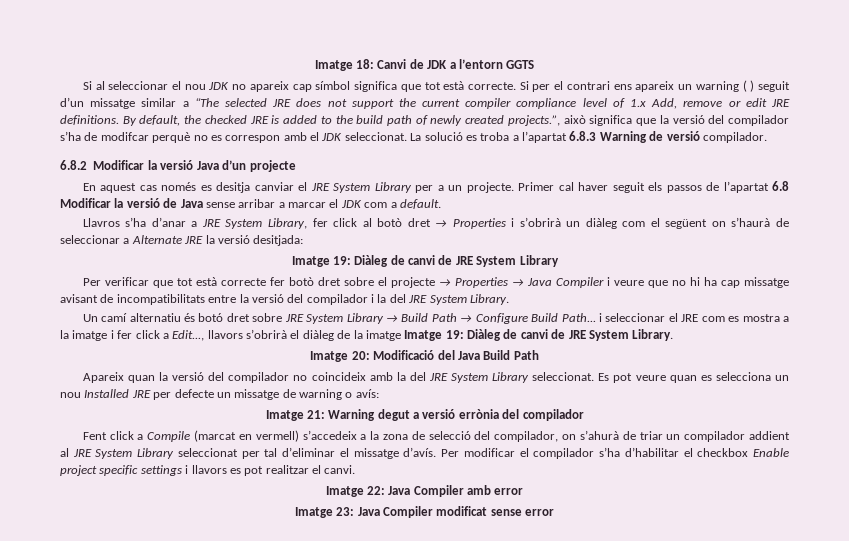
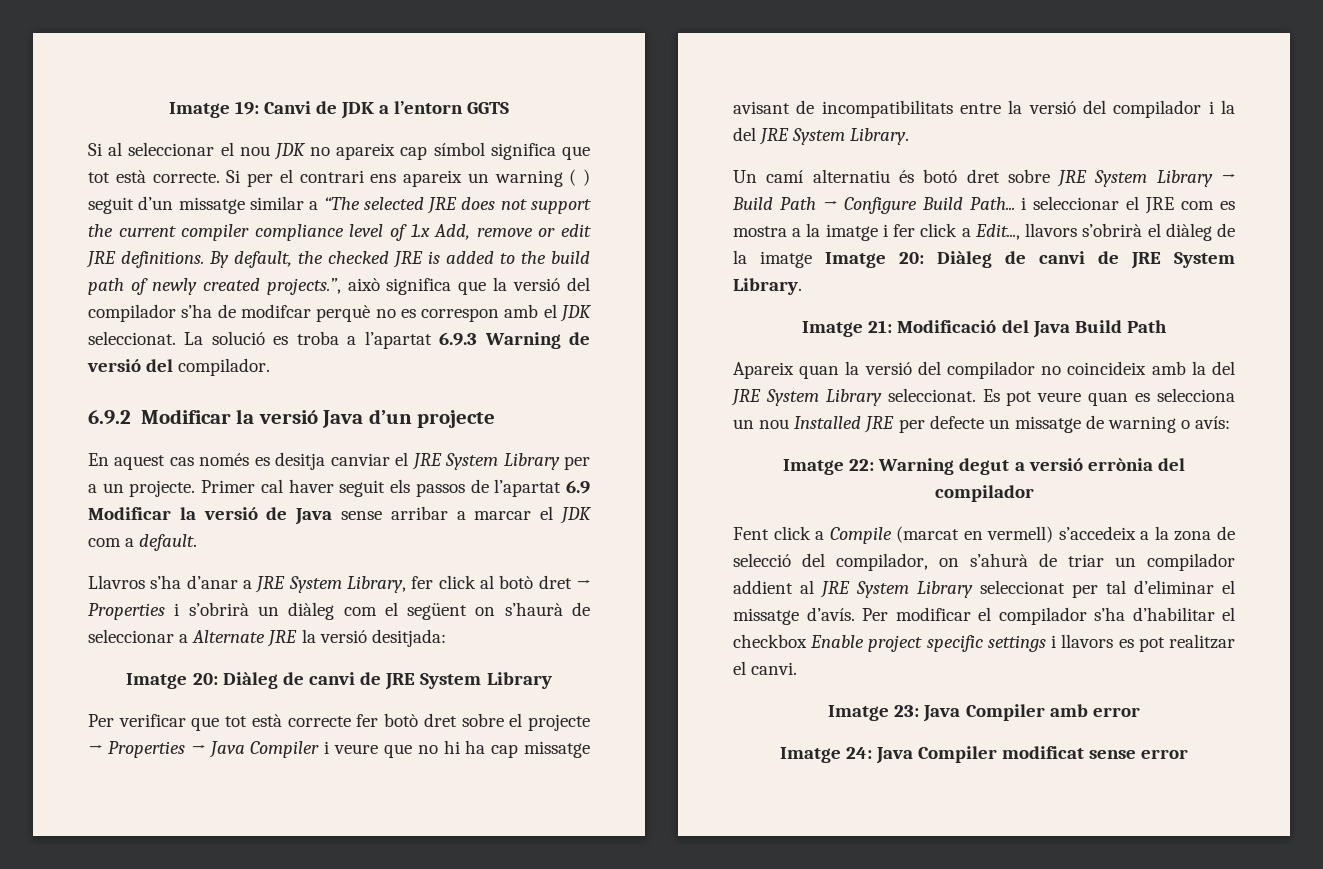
[314,59,375,71] Imatge 18: -> [168,101,259,118] Imatge 19:
[569,131,597,141] 6.8.3 -> [439,332,478,346] 6.9.3
(700, 136) none -> [146,359,174,372] del
[60,160,87,170] 6.8.2 -> [88,410,131,425] 6.9.2
[772,181,789,191] 6.8 -> [566,480,591,494] 6.9
[332,256,351,265] 19: -> [192,673,218,685] 20:
[445,330,464,339] 19: -> [899,252,924,264] 20:
[351,351,370,360] 20: -> [868,320,893,333] 21:
[306,410,325,419] 21: -> [849,459,875,471] 22:
[366,486,385,495] 22: -> [894,705,920,717] 23:
[336,507,355,516] 23: -> [845,747,872,759] 24:

